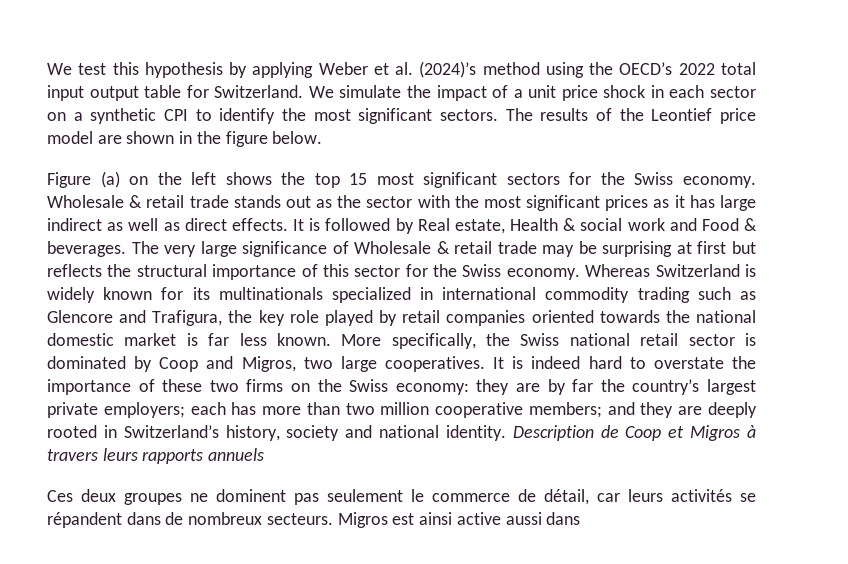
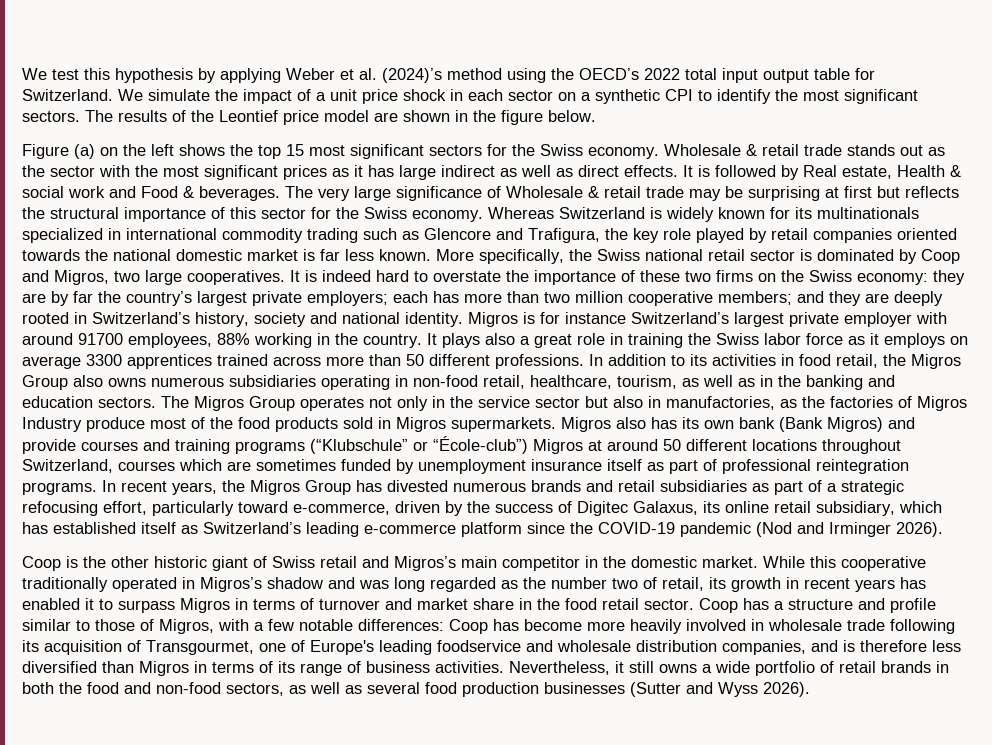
[512,425,756,441] [47,448,265,464] [47,489,756,505] [47,512,581,528] Description de Coop et Migros à travers leurs rapports annuels // Ces deux groupes ne dominent pas seulement le commerce de détail, car leurs activités se répandent dans de nombreux secteurs. Migros est ainsi active aussi dans -> [468,312,947,327] [22,333,968,348] [22,354,961,369] [22,375,895,390] [22,396,967,411] [22,417,915,432] [22,436,901,454] [22,459,909,474] [22,480,904,495] [22,501,942,516] [22,522,943,537] [22,556,926,571] [22,577,926,592] [22,598,936,613] [22,619,955,634] [22,640,961,655] [22,661,949,676] [22,682,810,697] Migros is for instance Switzerland’s largest private employer with around 91700 employees, 88% working in the country. It plays also a great role in training the Swiss labor force as it employs on average 3300 apprentices trained across more than 50 different professions. In addition to its activities in food retail, the Migros Group also owns numerous subsidiaries operating in non-food retail, healthcare, tourism, as well as in the banking and education sectors. The Migros Group operates not only in the service sector but also in manufactories, as the factories of Migros Industry produce most of the food products sold in Migros supermarkets. Migros also has its own bank (Bank Migros) and provide courses and training programs (“Klubschule” or “École-club”) Migros at around 50 different locations throughout Switzerland, courses which are sometimes funded by unemployment insurance itself as part of professional reintegration programs. In recent years, the Migros Group has divested numerous brands and retail subsidiaries as part of a strategic refocusing effort, particularly toward e-commerce, driven by the success of Digitec Galaxus, its online retail subsidiary, which has established itself as Switzerland’s leading e-commerce platform since the COVID-19 pandemic (Nod and Irminger 2026). // Coop is the other historic giant of Swiss retail and Migros’s main competitor in the domestic market. While this cooperative traditionally operated in Migros’s shadow and was long regarded as the number two of retail, its growth in recent years has enabled it to surpass Migros in terms of turnover and market share in the food retail sector. Coop has a structure and profile similar to those of Migros, with a few notable differences: Coop has become more heavily involved in wholesale trade following its acquisition of Transgourmet, one of Europe's leading foodservice and wholesale distribution companies, and is therefore less diversified than Migros in terms of its range of business activities. Nevertheless, it still owns a wide portfolio of retail brands in both the food and non-food sectors, as well as several food production businesses (Sutter and Wyss 2026).

